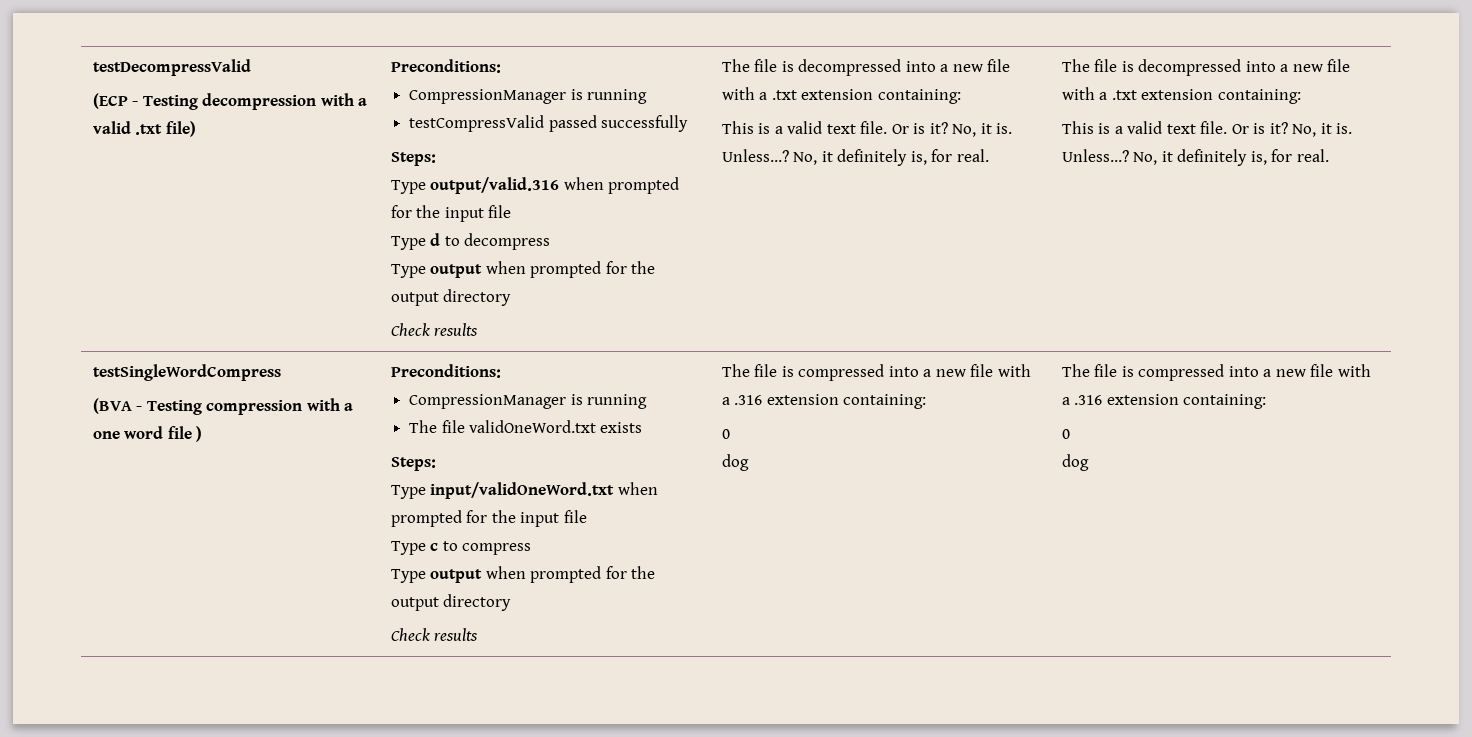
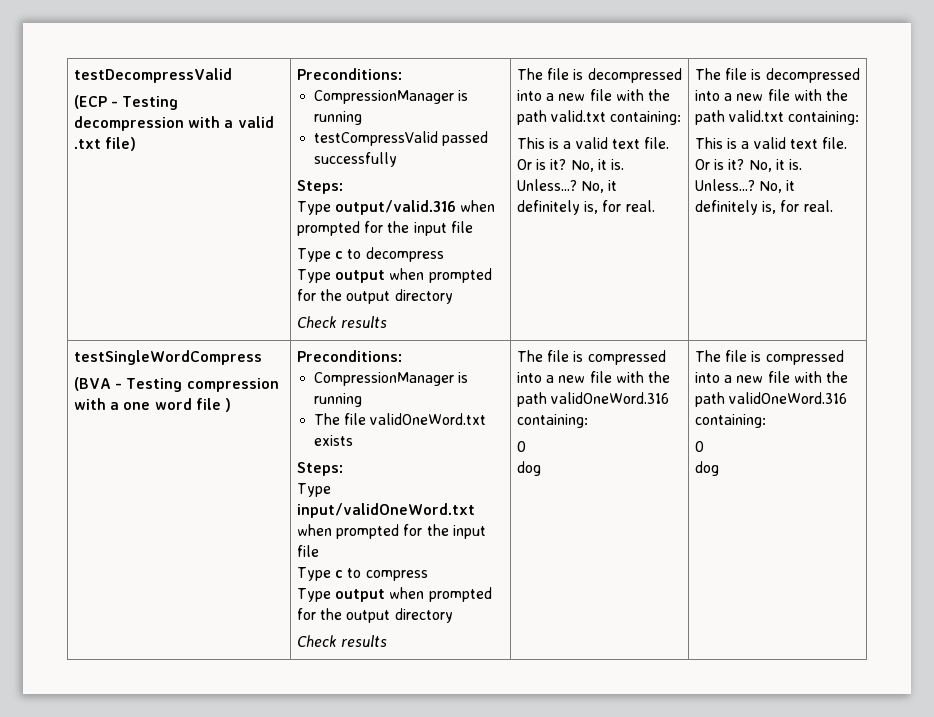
[430,233,441,246] d -> [335,251,344,259] c
[759,89,874,100] a .txt extension -> [647,89,670,101] [517,110,607,125] the path valid.txt
[1099,89,1214,100] a .txt extension -> [825,89,848,101] [695,110,785,125] the path valid.txt
[721,394,839,405] a .316 extension -> [647,371,670,383] [517,392,670,407] the path validOneWord.316
[1061,394,1179,405] a .316 extension -> [825,371,848,383] [695,392,848,407] the path validOneWord.316

